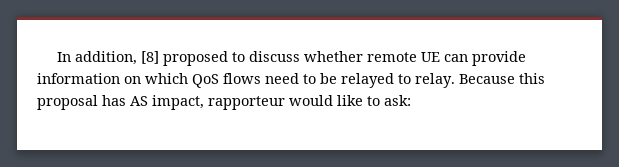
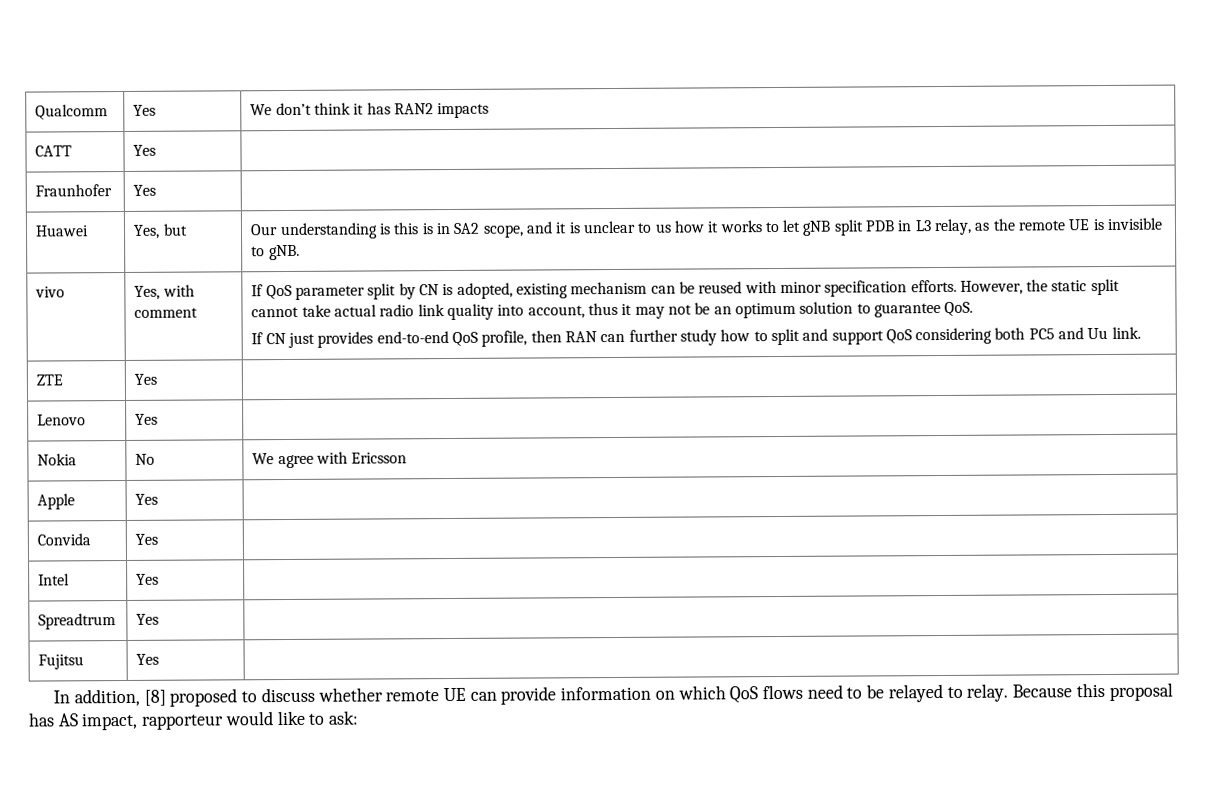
(56, 57) none -> [35,104,109,120] [133,104,157,116] [250,102,490,119] [35,145,73,157] [133,144,157,156] [35,184,113,197] [133,184,157,196] [35,225,90,237] [133,223,188,239] [250,217,1163,240] [251,244,300,261] [35,286,66,298] [134,284,195,300] [134,307,199,318] [251,278,1120,300] [251,301,974,321] [251,326,1141,348] [36,374,64,386] [134,373,158,385] [37,414,87,426] [135,413,159,425] [37,453,78,466] [135,453,156,465] [252,451,408,469] [37,493,76,510] [135,493,159,505] [37,533,92,546] [135,533,159,545] [38,573,71,586] [136,573,160,585] [38,613,117,630] [136,613,160,625] [38,654,85,670] [136,653,160,665] Qualcomm | Yes | We don’t think it has RAN2 impacts // CATT | Yes | // Fraunhofer | Yes | // Huawei | Yes, but | Our understanding is this is in SA2 scope, and it is unclear to us how it works to let gNB split PDB in L3 relay, as the remote UE is invisible to gNB. // vivo | Yes, with comment | If QoS parameter split by CN is adopted, existing mechanism can be reused with minor specification efforts. However, the static split cannot take actual radio link quality into account, thus it may not be an optimum solution to guarantee QoS. // If CN just provides end-to-end QoS profile, then RAN can further study how to split and support QoS considering both PC5 and Uu link. // ZTE | Yes | // Lenovo | Yes | // Nokia | No | We agree with Ericsson // Apple | Yes | // Convida | Yes | // Intel | Yes | // Spreadtrum | Yes | // Fujitsu | Yes | //

